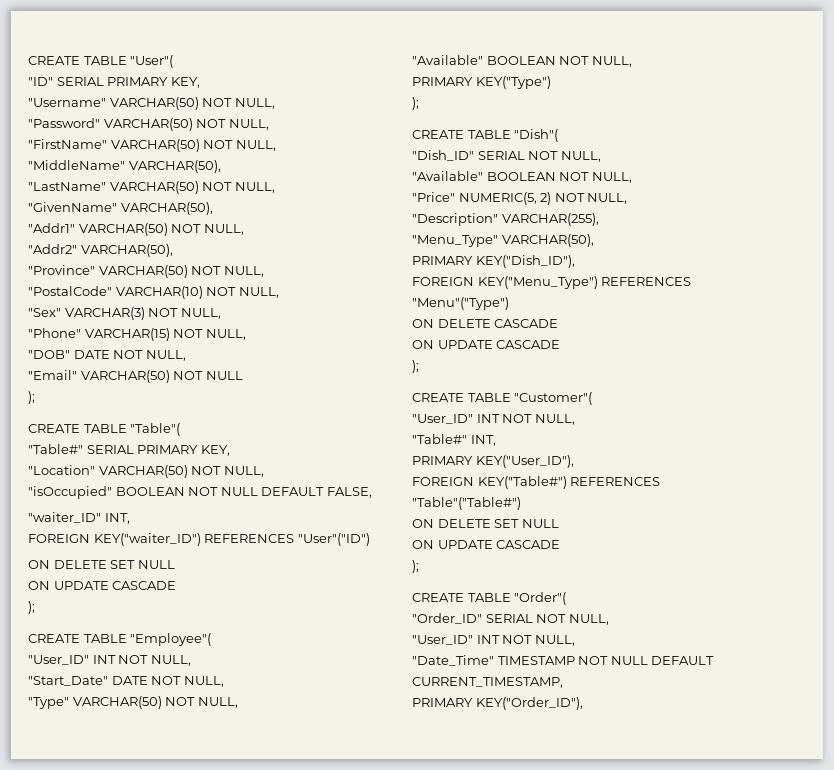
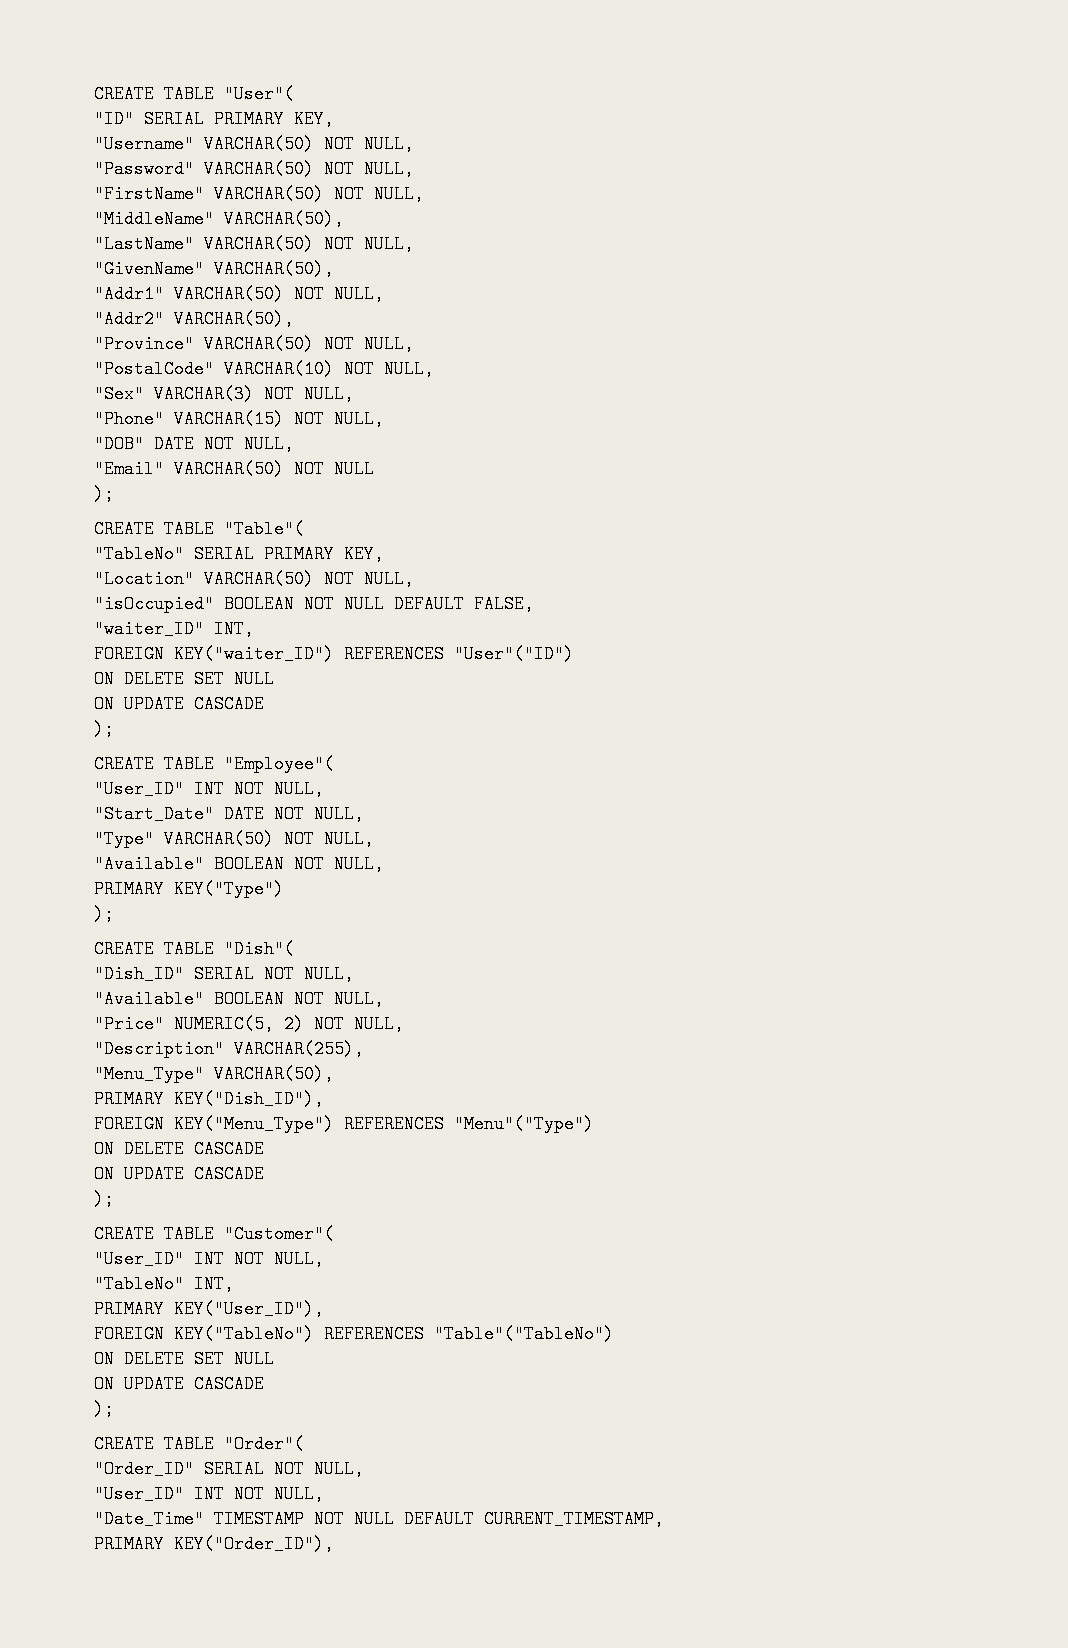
[28,444,83,454] "Table#" -> [94,545,184,563] "TableNo"
[412,434,467,444] "Table#" -> [94,1275,184,1293] "TableNo"
[477,476,661,489] [412,497,521,510] KEY("Table#") REFERENCES "Table"("Table#") -> [174,1325,614,1343] KEY("TableNo") REFERENCES "Table"("TableNo")

